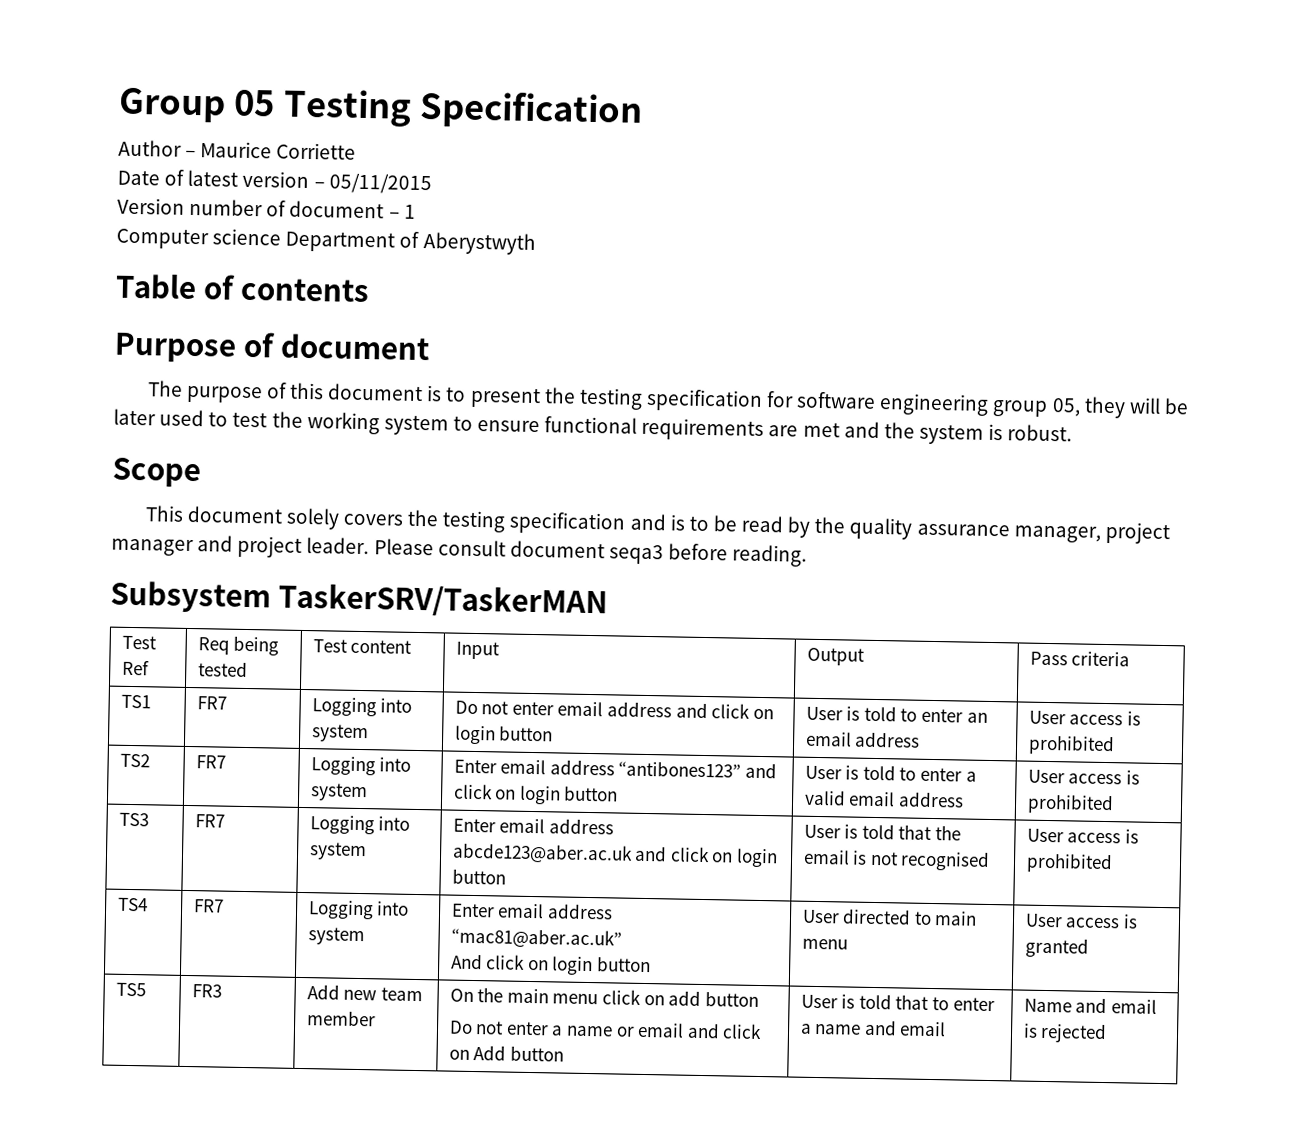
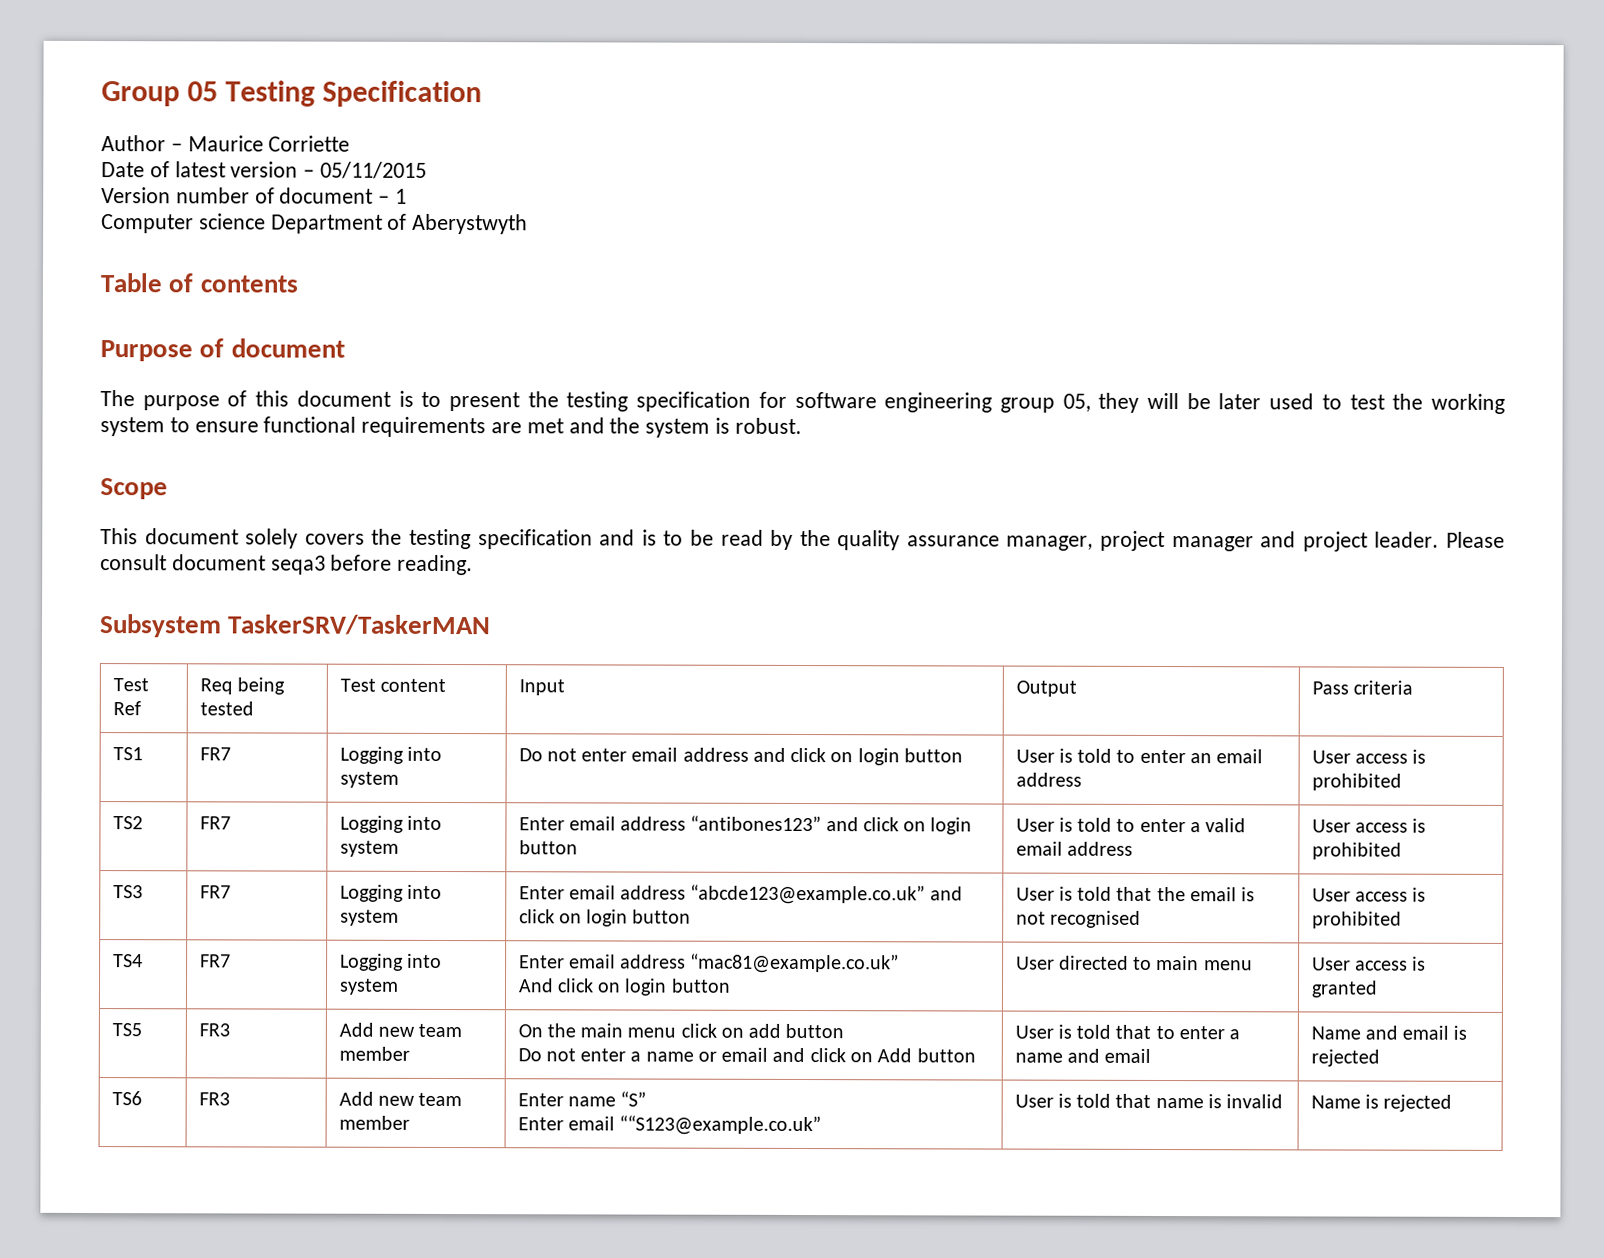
[451,842,633,864] abcde123@aber.ac.uk -> [690,884,926,905] “abcde123@example.co.uk”
[450,927,622,949] “mac81@aber.ac.uk” -> [690,953,900,974] “mac81@example.co.uk”
(1108, 1033) none -> [111,1091,142,1106] [198,1092,230,1106] [338,1091,463,1107] [338,1115,410,1130] [517,1091,647,1107] [517,1115,822,1136] [1014,1093,1284,1109] [1310,1094,1453,1112] // TS6 | FR3 | Add new team member | Enter name “S” // Enter email ““S123@example.co.uk” | User is told that name is invalid | Name is rejected

